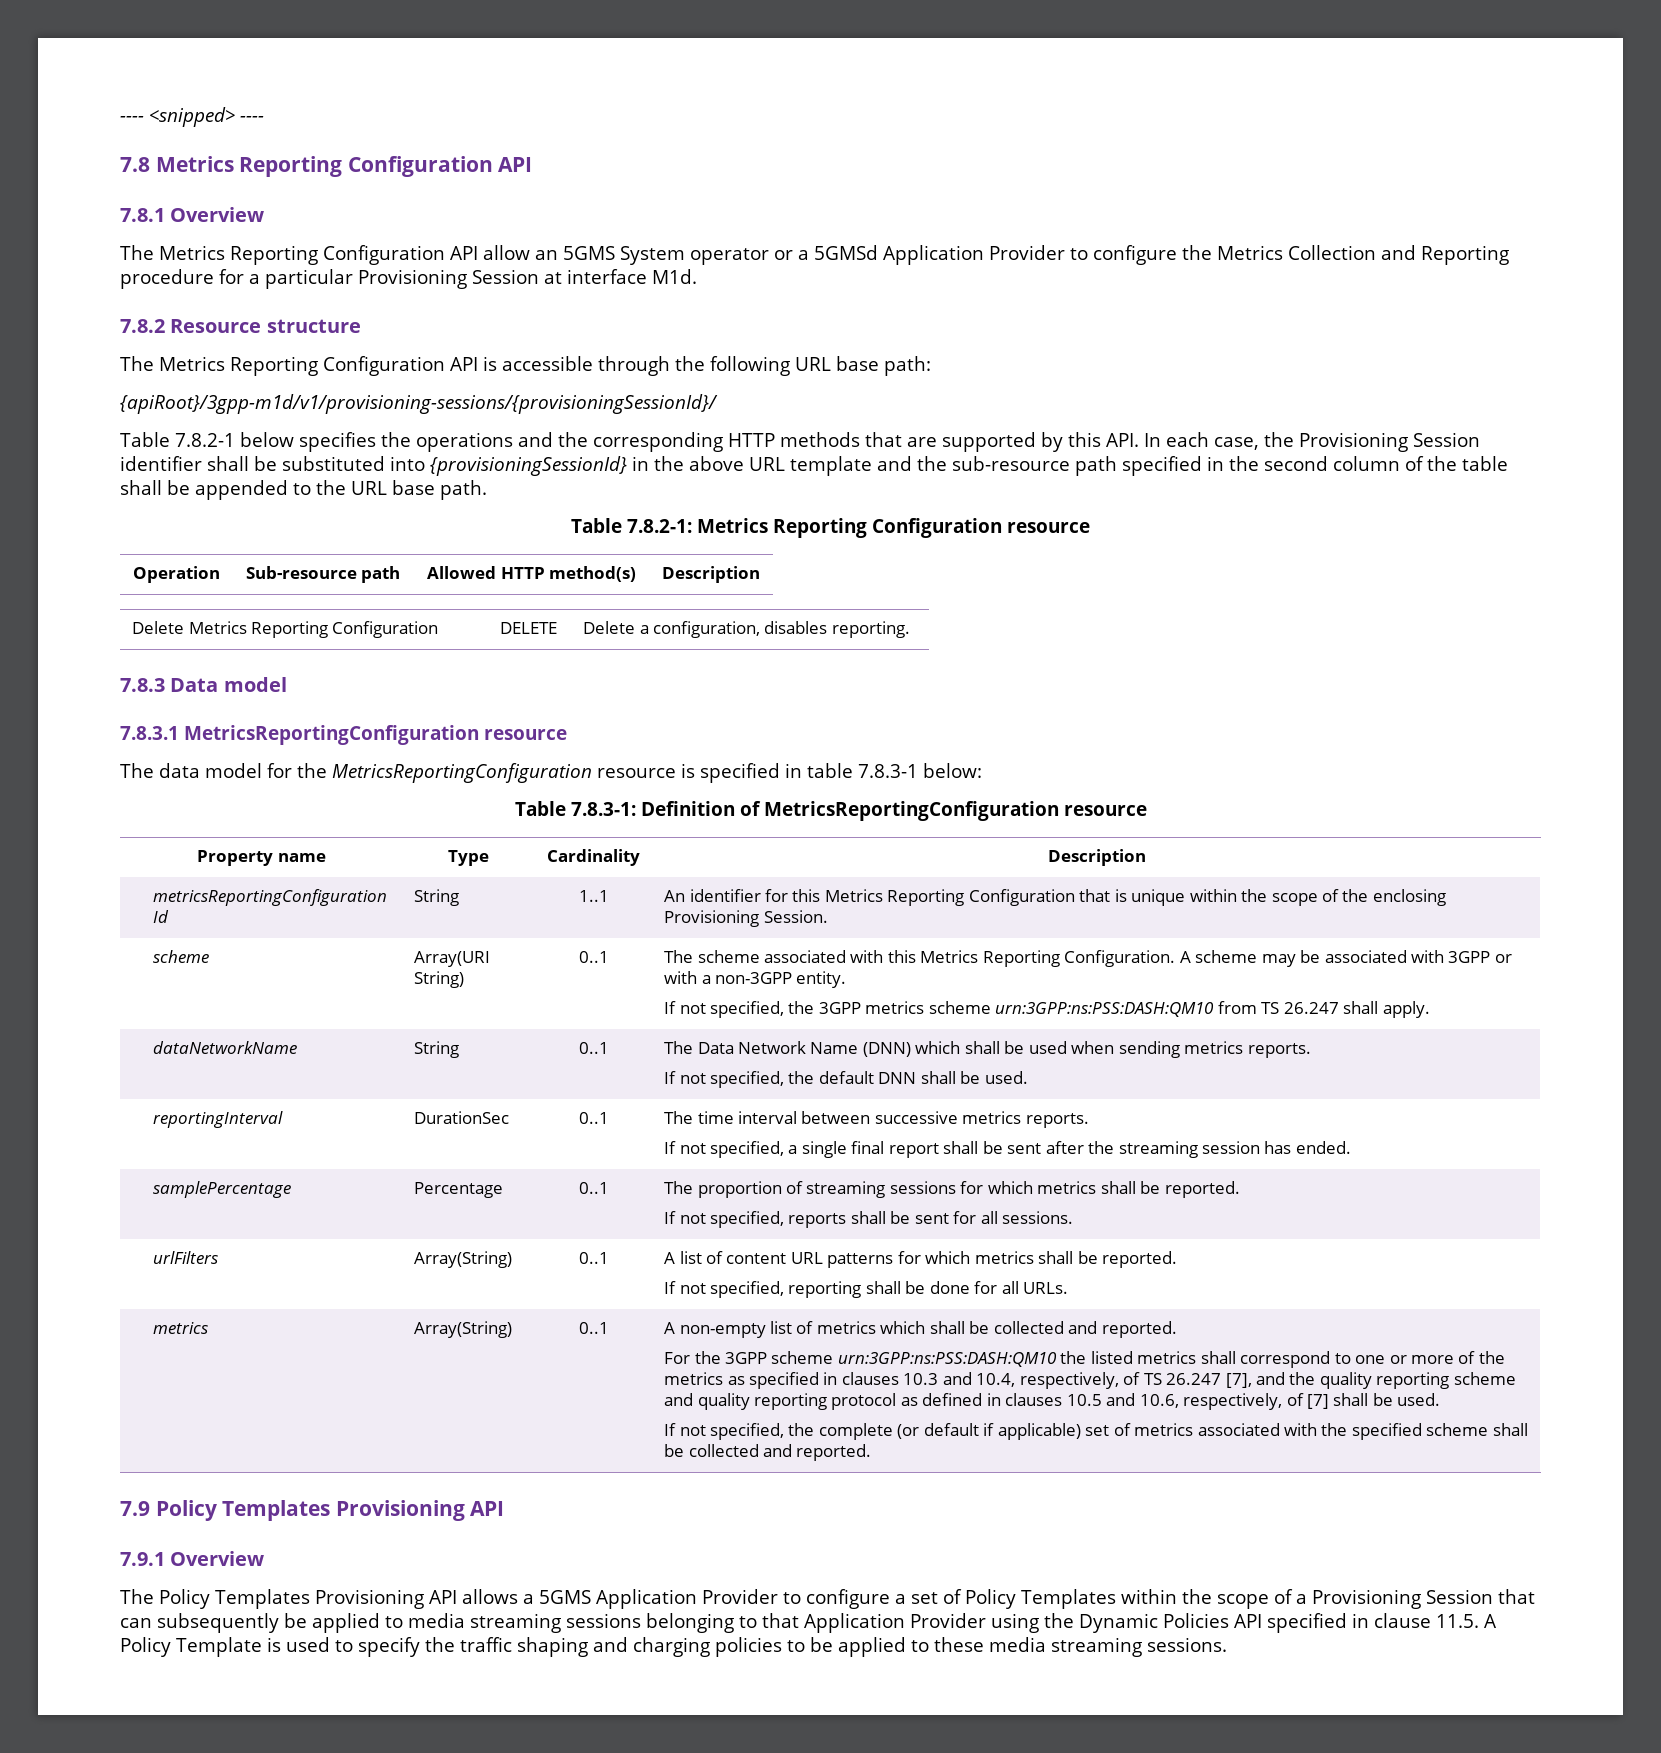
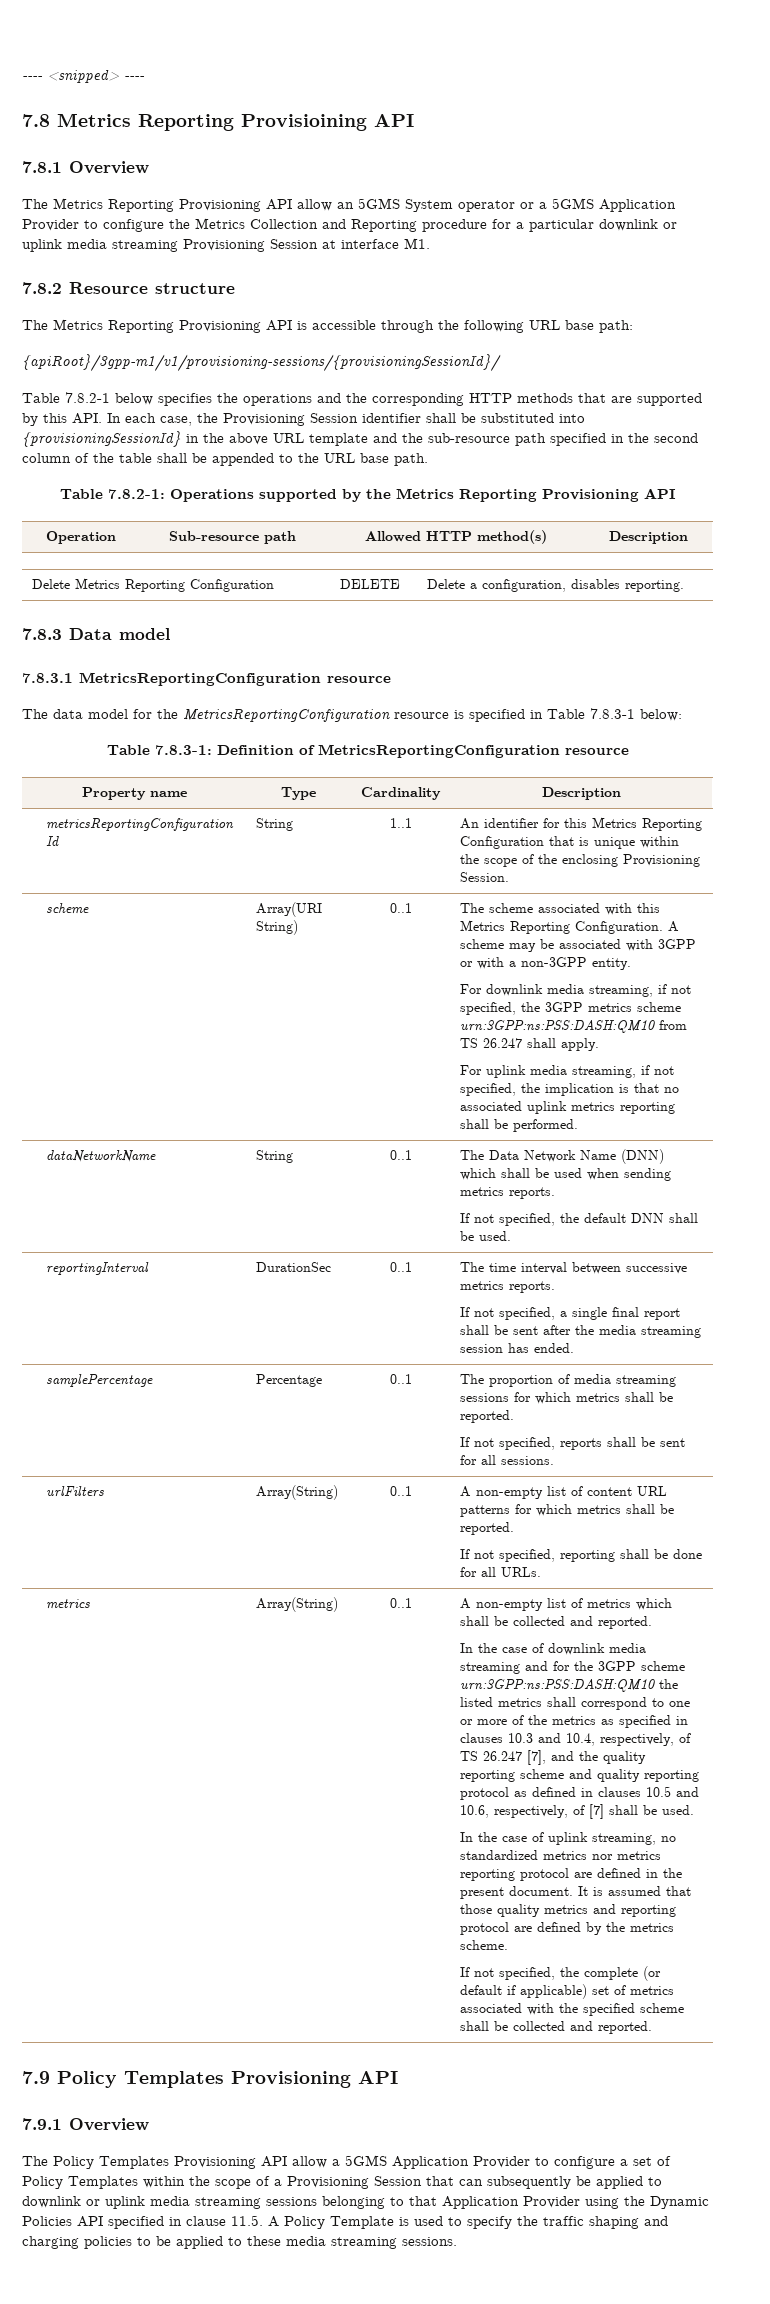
[347,156,493,177] Configuration -> [241,114,367,131] Provisioining
[323,245,445,265] Configuration -> [179,199,261,212] Provisioning
[814,245,878,260] 5GMSd -> [552,198,594,209] 5GMS
(353, 279) none -> [599,219,677,231] [22,239,178,252] downlink or uplink media streaming
[652,269,697,284] M1d. -> [404,238,430,249] M1.
[323,356,445,376] Configuration -> [179,320,261,333] Provisioning
[120,394,718,414] {apiRoot}/3gpp-m1d/v1/provisioning-sessions/{provisioningSessionId}/ -> [22,354,501,372] {apiRoot}/3gpp-m1/v1/provisioning-sessions/{provisioningSessionId}/
[696,518,1090,538] Metrics Reporting Configuration resource -> [169,488,676,502] Operations supported by the Metrics Reporting Provisioning API
[807,763,853,778] table -> [547,709,585,719] Table
[664,1001,677,1014] If -> [460,984,668,997] For downlink media streaming, if
(1430, 1009) none -> [460,1065,675,1078] [460,1083,680,1096] [460,1101,676,1114] [460,1119,579,1132] // For uplink media streaming, if not specified, the implication is that no associated uplink metrics reporting shall be performed.
(1115, 1147) none -> [599,1325,637,1335] media
(803, 1187) none -> [574,1374,612,1384] media
(676, 1258) none -> [476,1487,544,1499] non-empty
[664,1352,691,1364] For -> [460,1643,647,1655] [460,1661,571,1674] In the case of downlink media streaming and for
(1441, 1399) none -> [460,1832,677,1845] [460,1850,662,1860] [460,1868,683,1881] [460,1886,692,1899] [460,1904,677,1917] [460,1922,675,1935] [460,1940,509,1950] // In the case of uplink streaming, no standardized metrics nor metrics reporting protocol are defined in the present document. It is assumed that those quality metrics and reporting protocol are defined by the metrics scheme.
[461,1589,518,1604] allows -> [292,2156,327,2168] allow
(403, 1622) none -> [22,2196,145,2209] downlink or uplink

